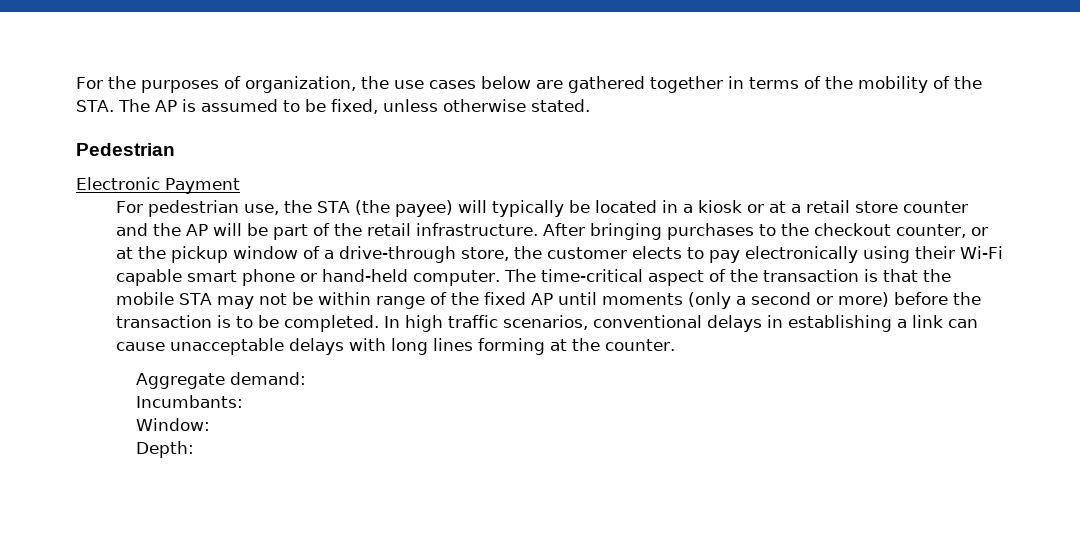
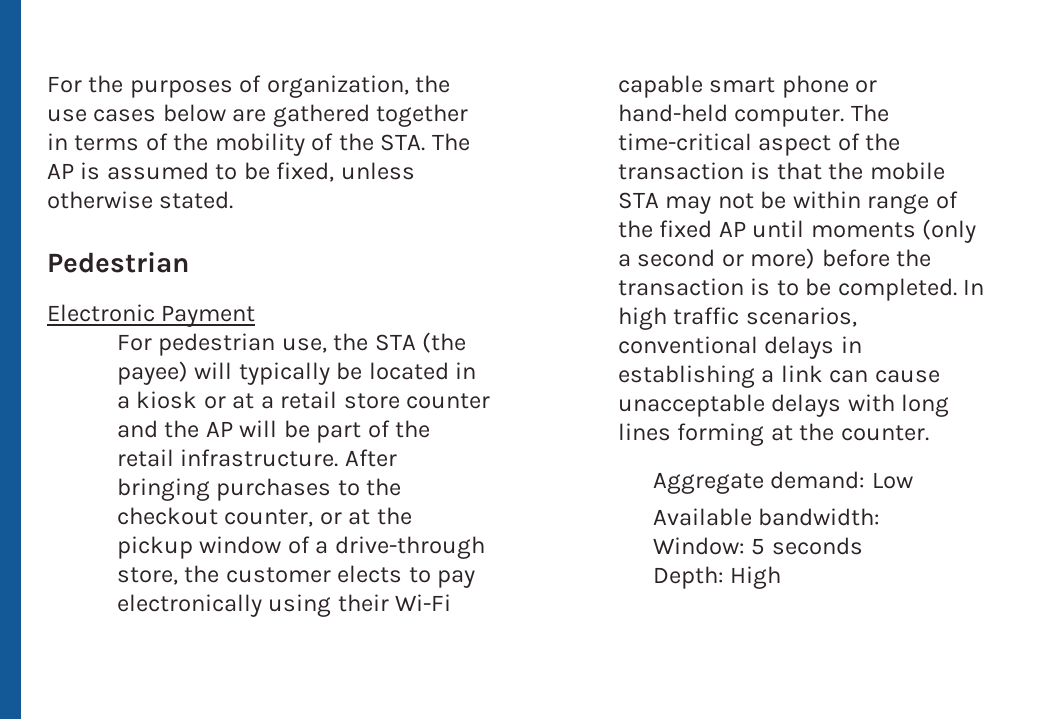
[136,395,244,408] // Incumbants: -> [871,472,913,489] [652,508,881,526] Low // Available bandwidth:
(211, 424) none -> [751,537,863,555] 5 seconds
(195, 449) none -> [730,566,782,589] High

